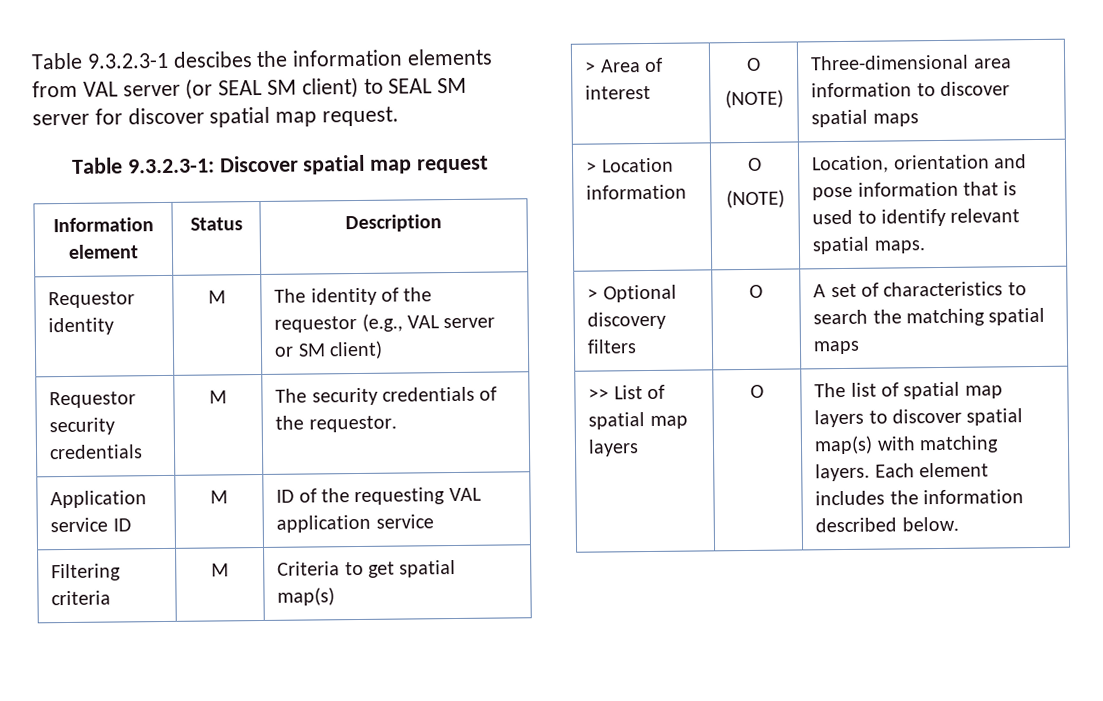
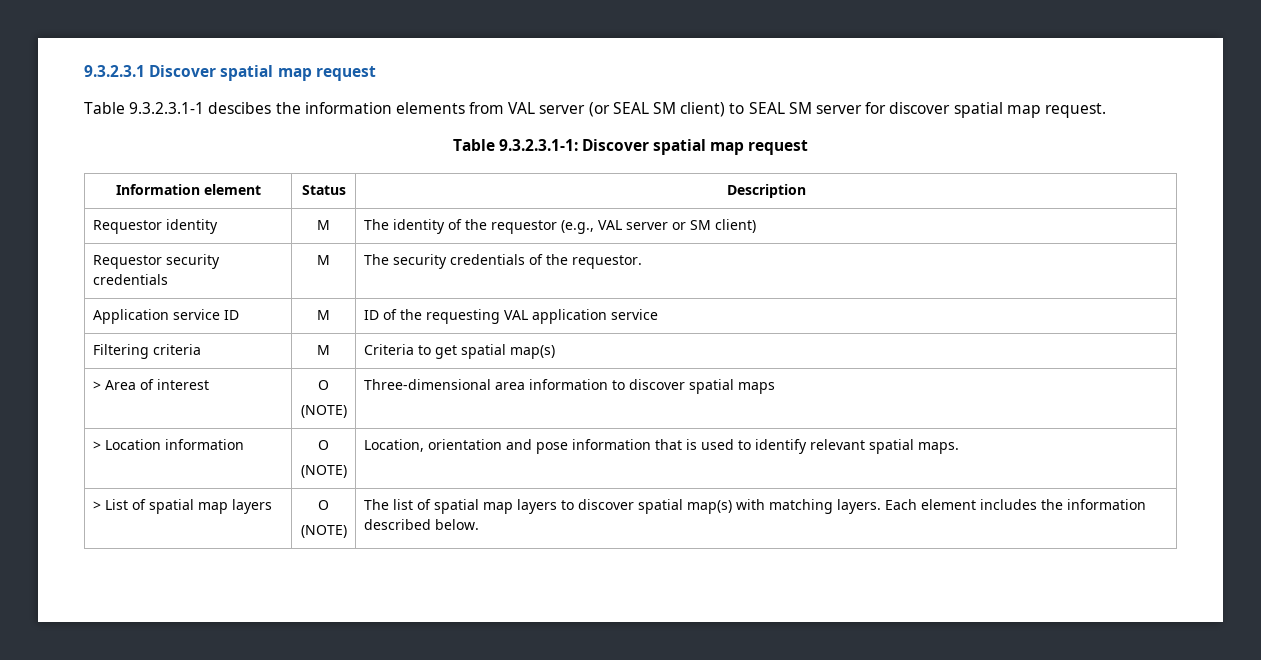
[31,52,169,70] Table 9.3.2.3-1 -> [84,65,376,81] [84,102,205,114] 9.3.2.3.1 Discover spatial map request // Table 9.3.2.3.1-1
[127,158,215,174] 9.3.2.3-1: -> [498,139,578,151] 9.3.2.3.1-1:
[602,284,677,303] [587,311,667,330] [587,339,638,354] [749,284,763,298] [813,281,1027,298] [813,307,1046,327] [813,340,861,355] [588,388,610,400] Optional discovery filters | O | A set of characteristics to search the matching spatial maps // >> -> (101, 505) none
(764, 391) none -> [300,525,347,538] // (NOTE)

